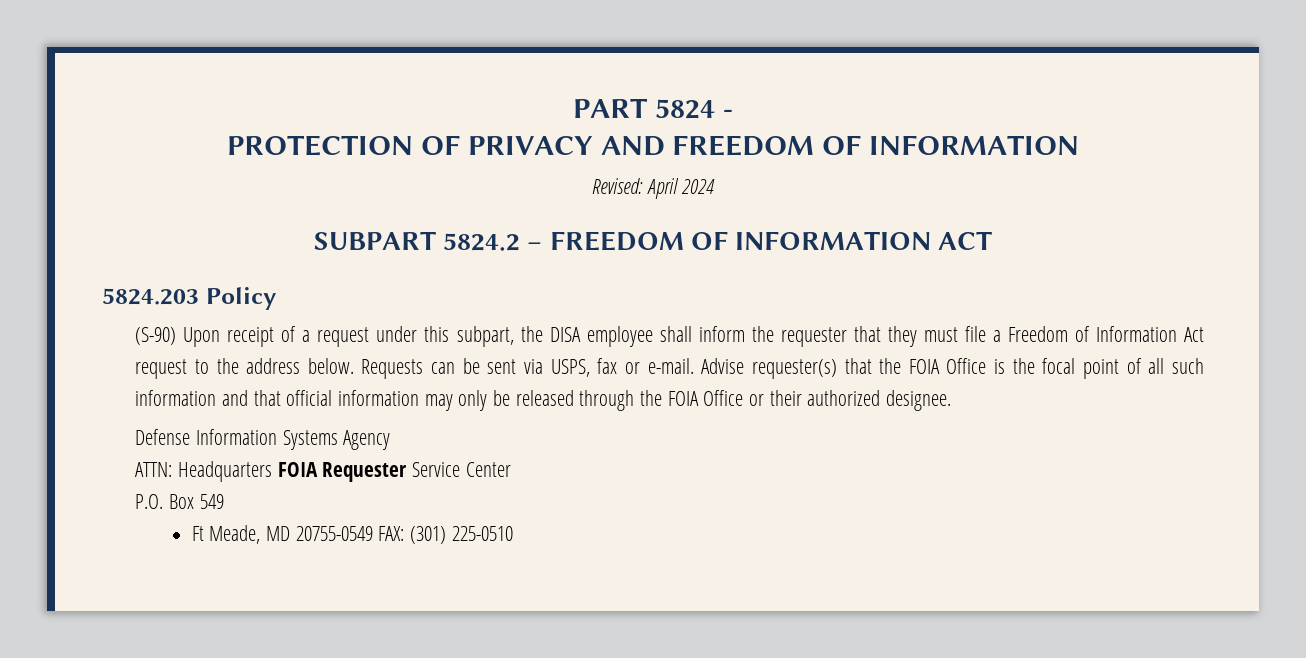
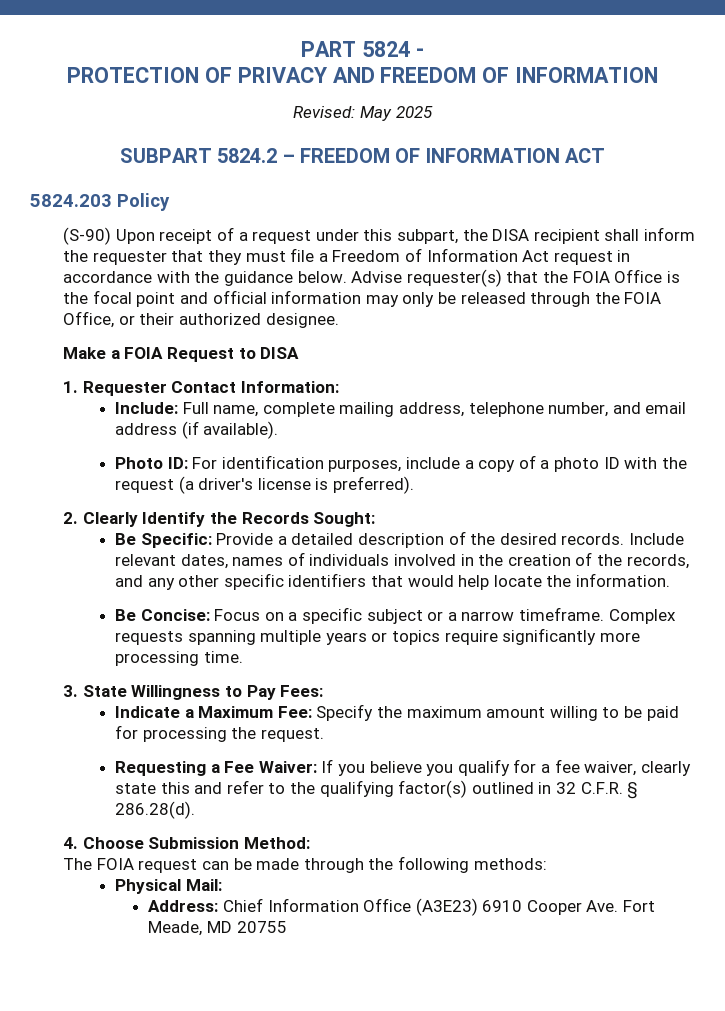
[646,178,716,199] April 2024 -> [359,106,433,121] May 2025
[586,326,653,347] employee -> [533,229,600,244] recipient
[194,358,694,379] to the address below. Requests can be sent via USPS, fax or e-mail. -> [617,250,631,262] [63,271,347,286] in accordance with the guidance below.
[1126,358,1204,374] [135,390,281,406] of all such information and that -> [179,292,208,304] and
[703,390,744,406] Office -> [63,311,115,328] Office,
[135,429,391,450] [135,461,511,482] [135,494,224,509] [191,525,513,544] Defense Information Systems Agency // ATTN: Headquarters FOIA Requester Service Center // P.O. Box 549 // Ft Meade, MD 20755-0549 FAX: (301) 225-0510 -> [63,347,300,362] [63,381,339,396] [115,402,687,417] [115,421,279,439] [115,455,687,472] [115,476,415,494] [63,512,376,527] [115,531,685,548] [115,552,689,569] [115,573,671,590] [115,607,676,624] [115,628,640,645] [115,651,243,666] [63,685,324,700] [115,704,679,721] [115,725,324,742] [115,759,691,776] [115,780,638,799] [115,801,196,819] [63,837,310,849] [63,856,547,873] [115,879,222,894] [148,898,656,916] [148,921,287,936] Make a FOIA Request to DISA // 1. Requester Contact Information: // Include: Full name, complete mailing address, telephone number, and email address (if available). // Photo ID: For identification purposes, include a copy of a photo ID with the request (a driver's license is preferred). // 2. Clearly Identify the Records Sought: // Be Specific: Provide a detailed description of the desired records. Include relevant dates, names of individuals involved in the creation of the records, and any other specific identifiers that would help locate the information. // Be Concise: Focus on a specific subject or a narrow timeframe. Complex requests spanning multiple years or topics require significantly more processing time. // 3. State Willingness to Pay Fees: // Indicate a Maximum Fee: Specify the maximum amount willing to be paid for processing the request. // Requesting a Fee Waiver: If you believe you qualify for a fee waiver, clearly state this and refer to the qualifying factor(s) outlined in 32 C.F.R. § 286.28(d). // 4. Choose Submission Method: // The FOIA request can be made through the following methods: // Physical Mail: // Address: Chief Information Office (A3E23) 6910 Cooper Ave. Fort Meade, MD 20755

